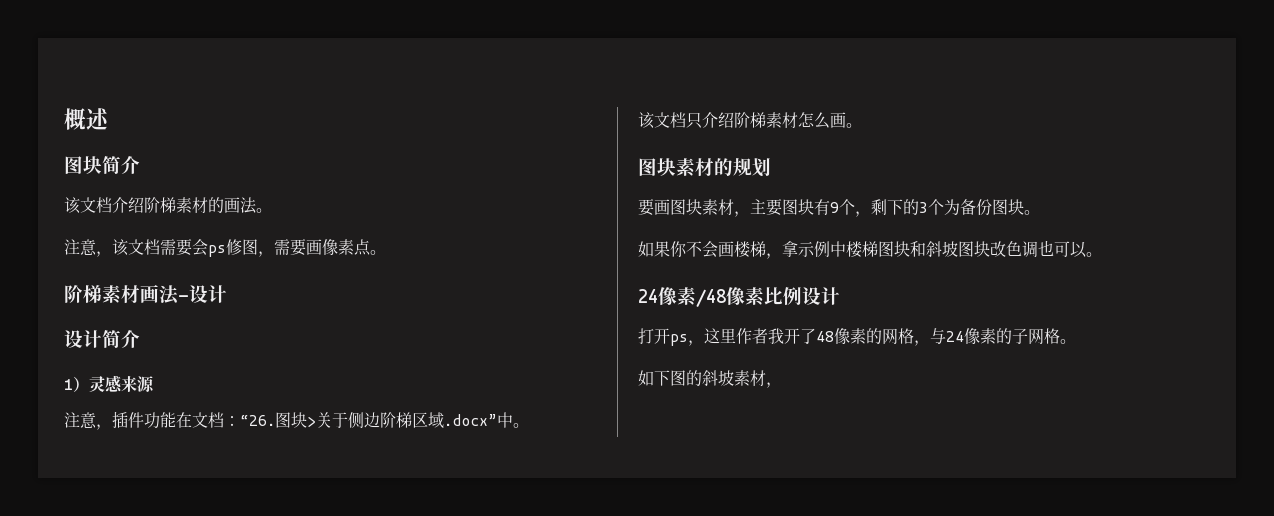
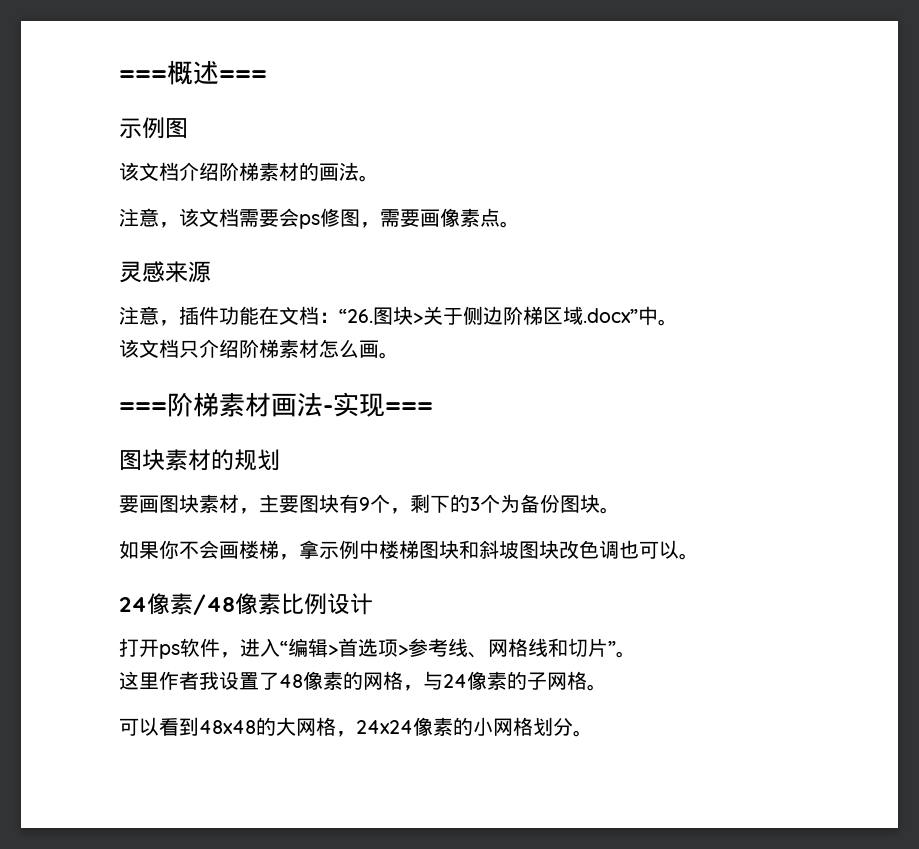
(64, 119) none -> [119,70,167,82] ===
[64,156,140,174] // 图块简介 -> [219,70,267,82] [119,117,188,139] === // 示例图
[64,285,227,305] [64,330,140,348] [64,376,89,392] 阶梯素材画法-设计 // 设计简介 // 1） -> (520, 224) none
(862, 125) none -> [119,392,433,417] // ===阶梯素材画法-实现===
[688,340,704,346] ， -> [180,638,636,658] 软件，进入“编辑>首选项>参考线、网格线和切片”。 //
[784,328,800,344] 开 -> [219,671,259,690] 设置
[638,370,782,388] 如下图的斜坡素材， -> [119,717,593,737] 可以看到48x48的大网格，24x24像素的小网格划分。

